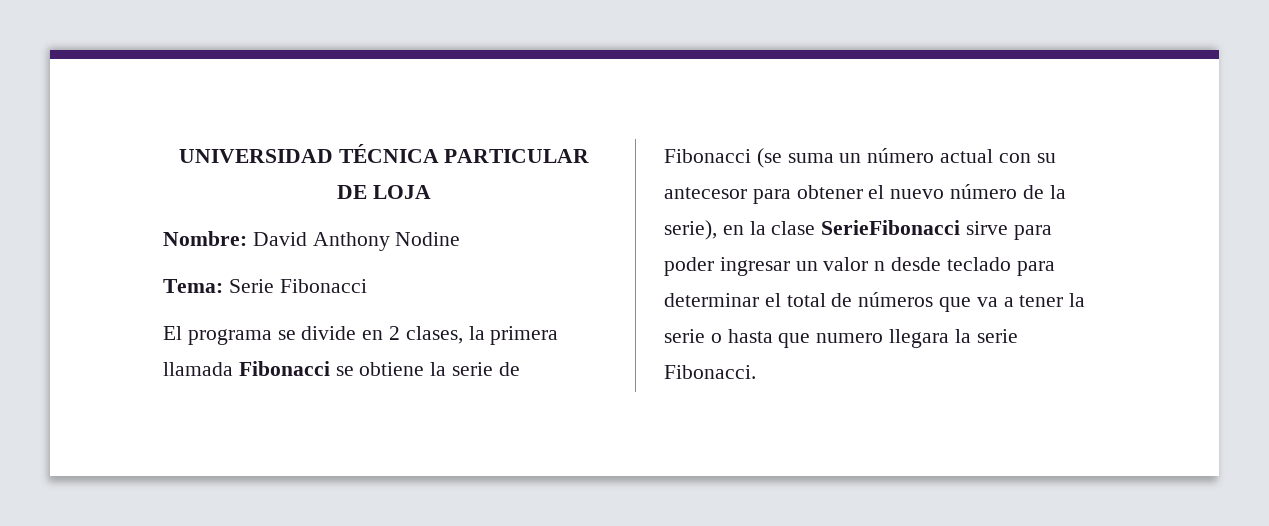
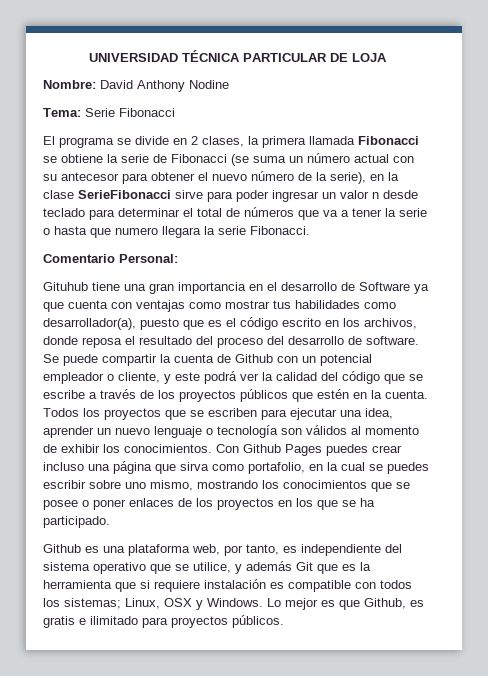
(756, 372) none -> [43,254,178,263] [43,282,429,294] [43,300,396,312] [43,317,417,330] [43,336,419,348] [43,354,372,366] [43,371,423,384] [43,389,428,402] [43,408,393,420] [43,425,419,438] [43,444,402,456] [43,461,429,474] [43,480,410,492] [43,498,375,510] [43,516,110,528] [43,544,402,556] [43,561,371,574] [43,579,412,592] [43,598,424,610] [43,615,284,628] // Comentario Personal: // Gituhub tiene una gran importancia en el desarrollo de Software ya que cuenta con ventajas como mostrar tus habilidades como desarrollador(a), puesto que es el código escrito en los archivos, donde reposa el resultado del proceso del desarrollo de software. Se puede compartir la cuenta de Github con un potencial empleador o cliente, y este podrá ver la calidad del código que se escribe a través de los proyectos públicos que estén en la cuenta. Todos los proyectos que se escriben para ejecutar una idea, aprender un nuevo lenguaje o tecnología son válidos al momento de exhibir los conocimientos. Con Github Pages puedes crear incluso una página que sirva como portafolio, en la cual se puedes escribir sobre uno mismo, mostrando los conocimientos que se posee o poner enlaces de los proyectos en los que se ha participado. // Github es una plataforma web, por tanto, es independiente del sistema operativo que se utilice, y además Git que es la herramienta que si requiere instalación es compatible con todos los sistemas; Linux, OSX y Windows. Lo mejor es que Github, es gratis e ilimitado para proyectos públicos.

